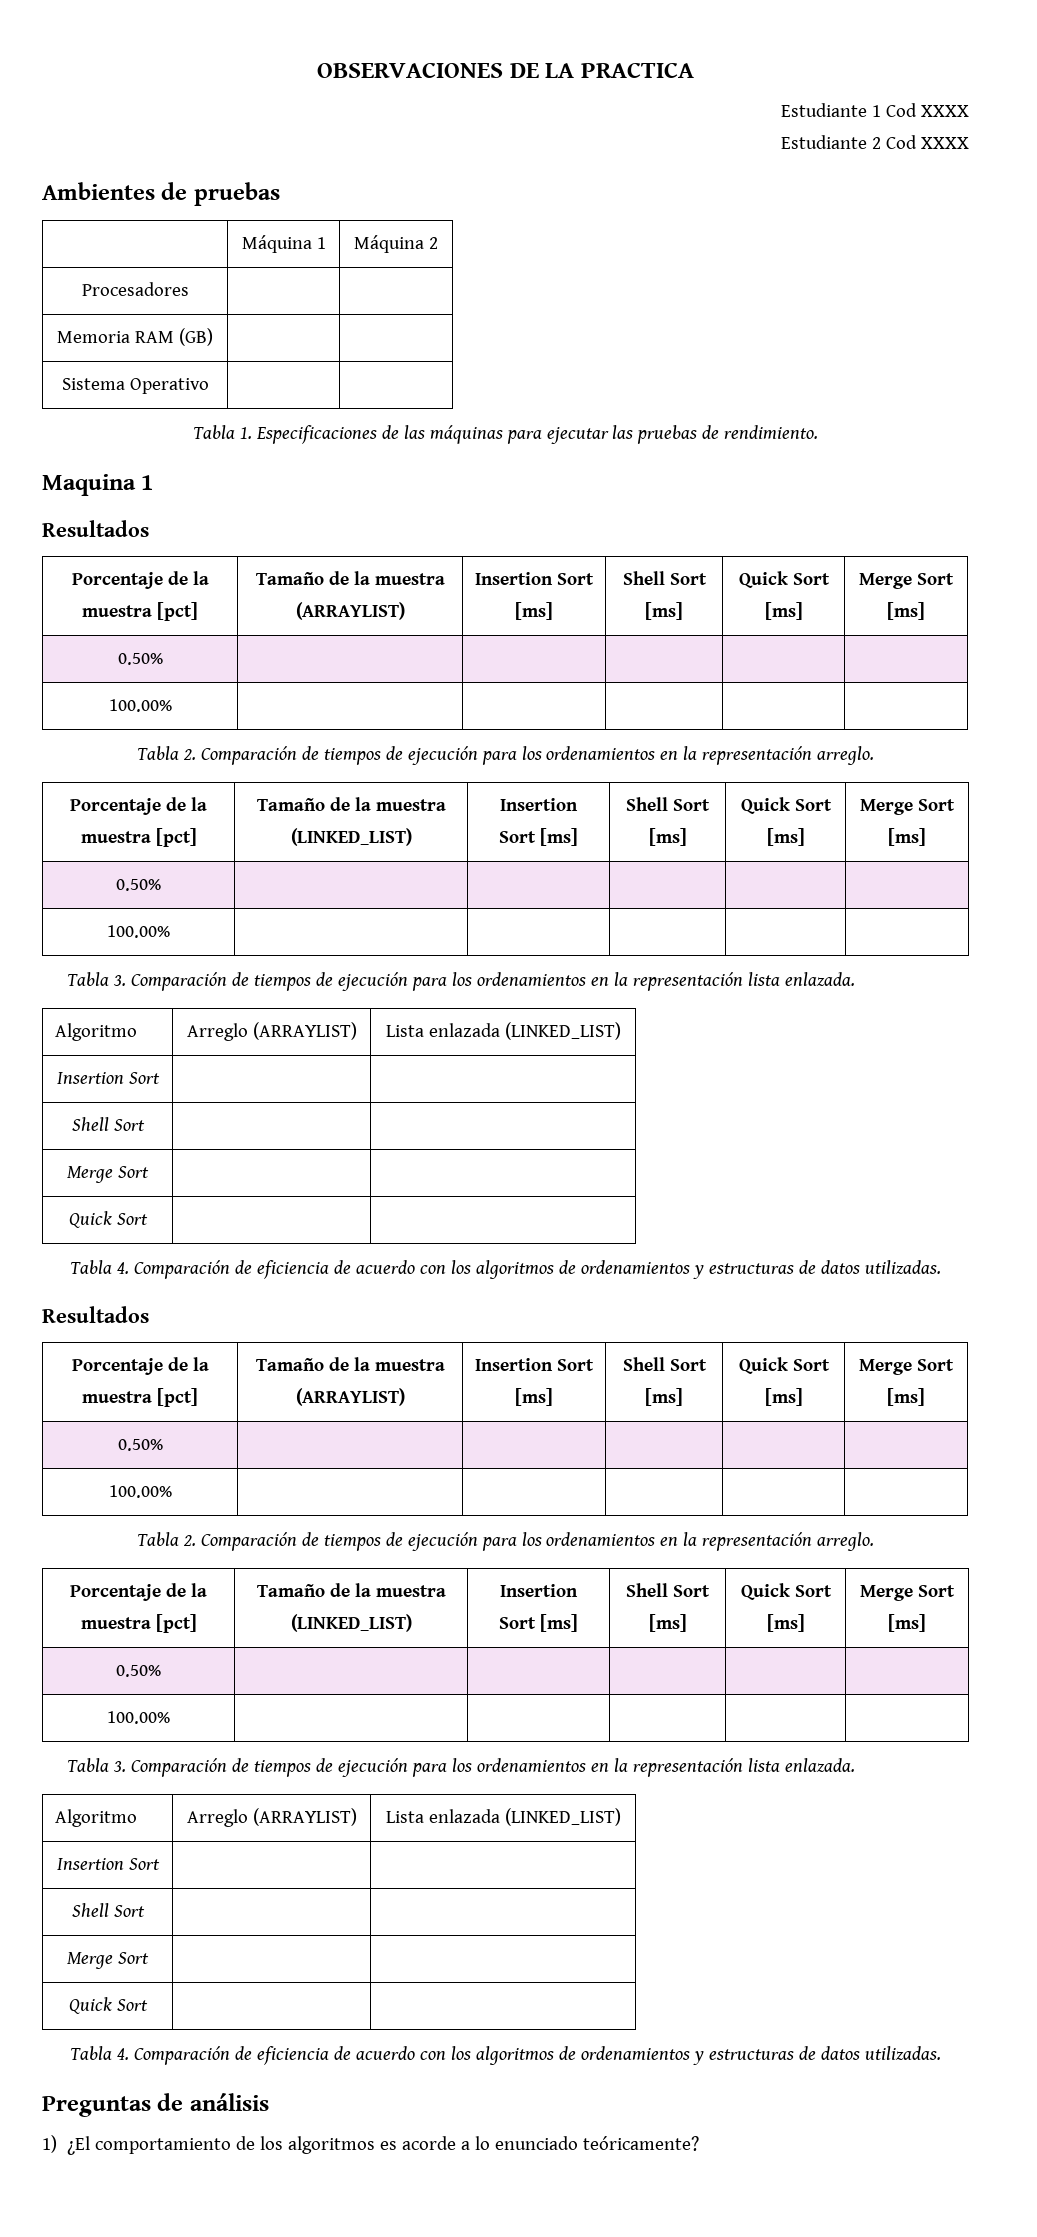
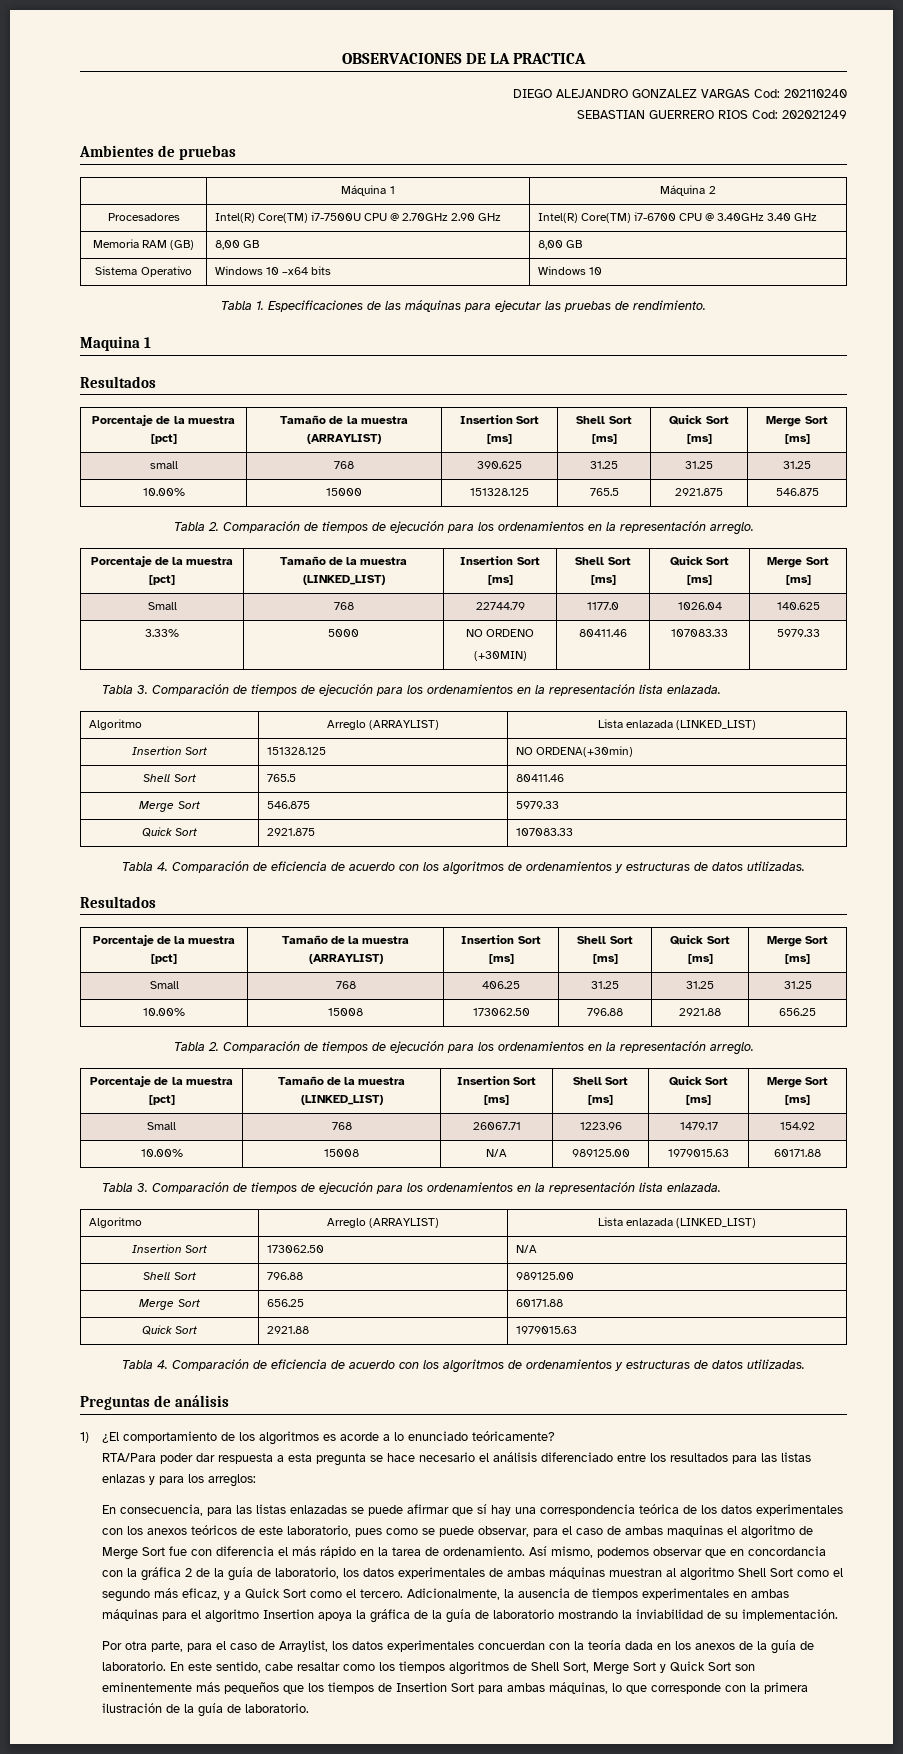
[781,103,969,117] [781,135,969,149] Estudiante 1 Cod XXXX // Estudiante 2 Cod XXXX -> [513,89,847,98] [577,110,847,119] DIEGO ALEJANDRO GONZALEZ VARGAS Cod: 202110240 // SEBASTIAN GUERRERO RIOS Cod: 202021249
[57,328,213,346] [61,378,209,394] | // Memoria RAM (GB) | | // Sistema Operativo | | -> [214,212,502,223] [537,212,818,223] [92,239,195,250] [214,240,259,250] [537,240,582,250] [95,266,192,277] [214,266,332,275] [537,266,602,275] Intel(R) Core(TM) i7-7500U CPU @ 2.70GHz 2.90 GHz | Intel(R) Core(TM) i7-6700 CPU @ 3.40GHz 3.40 GHz // Memoria RAM (GB) | 8,00 GB | 8,00 GB // Sistema Operativo | Windows 10 –x64 bits | Windows 10
[117,653,163,665] [108,699,172,712] 0.50% | | | | | // 100.00% | | | | | -> [149,461,178,469] [334,461,354,469] [477,461,522,469] [590,461,618,469] [685,461,713,469] [783,461,811,469] [142,488,185,496] [326,488,362,496] [470,488,529,496] [589,488,619,496] [675,488,723,496] [775,488,819,496] small | 768 | 390.625 | 31.25 | 31.25 | 31.25 // 10.00% | 15000 | 151328.125 | 765.5 | 2921.875 | 546.875
[116,879,161,891] [107,925,170,938] 0.50% | | | | | // 100.00% | | | | | -> [147,602,177,610] [333,602,354,610] [475,602,525,610] [587,602,619,610] [677,602,722,610] [776,602,820,610] [145,629,179,637] [328,629,359,637] [465,629,535,637] [473,651,527,661] [579,629,627,637] [671,629,728,637] [776,629,820,637] Small | 768 | 22744.79 | 1177.0 | 1026.04 | 140.625 // 3.33% | 5000 | NO ORDENO // (+30MIN) | 80411.46 | 107083.33 | 5979.33
[71,1117,145,1131] [67,1166,149,1183] [68,1211,148,1228] | // Shell Sort | | // Merge Sort | | // Quick Sort | | -> [266,747,326,755] [515,746,633,757] [143,774,196,782] [266,774,296,782] [515,774,564,782] [139,801,200,812] [266,801,310,809] [515,801,559,809] [141,827,198,837] [266,828,315,836] [515,828,573,836] 151328.125 | NO ORDENA(+30min) // Shell Sort | 765.5 | 80411.46 // Merge Sort | 546.875 | 5979.33 // Quick Sort | 2921.875 | 107083.33
[117,1439,163,1451] [108,1485,172,1498] 0.50% | | | | | // 100.00% | | | | | -> [149,981,179,989] [335,981,356,989] [482,981,520,989] [591,981,619,989] [686,981,714,989] [783,981,812,989] [143,1008,185,1016] [328,1008,363,1016] [472,1008,530,1016] [587,1008,623,1016] [679,1008,721,1016] [779,1008,816,1016] Small | 768 | 406.25 | 31.25 | 31.25 | 31.25 // 10.00% | 15008 | 173062.50 | 796.88 | 2921.88 | 656.25
[116,1665,161,1677] [107,1711,170,1724] 0.50% | | | | | // 100.00% | | | | | -> [147,1122,176,1130] [331,1122,352,1130] [472,1122,521,1130] [579,1122,622,1130] [679,1122,718,1130] [780,1122,815,1130] [140,1149,183,1157] [324,1149,359,1157] [486,1149,507,1157] [571,1149,630,1157] [668,1149,729,1157] [774,1149,821,1157] Small | 768 | 26067.71 | 1223.96 | 1479.17 | 154.92 // 10.00% | 15008 | N/A | 989125.00 | 1979015.63 | 60171.88
[71,1903,145,1917] [67,1952,149,1969] [68,1997,148,2014] | // Shell Sort | | // Merge Sort | | // Quick Sort | | -> [266,1245,324,1253] [515,1245,537,1253] [143,1272,196,1280] [266,1272,303,1280] [515,1272,574,1280] [139,1299,200,1310] [266,1299,304,1307] [515,1299,563,1307] [141,1325,198,1335] [266,1326,309,1334] [515,1326,577,1334] 173062.50 | N/A // Shell Sort | 796.88 | 989125.00 // Merge Sort | 656.25 | 60171.88 // Quick Sort | 2921.88 | 1979015.63
(700, 2143) none -> [101,1452,811,1466] [101,1474,256,1487] [101,1504,843,1516] [101,1525,813,1539] [101,1546,826,1560] [101,1567,843,1581] [101,1588,789,1602] [101,1609,838,1623] [101,1640,814,1654] [101,1661,755,1675] [101,1682,808,1694] [101,1703,309,1717] // RTA/Para poder dar respuesta a esta pregunta se hace necesario el análisis diferenciado entre los resultados para las listas enlazas y para los arreglos: // En consecuencia, para las listas enlazadas se puede afirmar que sí hay una correspondencia teórica de los datos experimentales con los anexos teóricos de este laboratorio, pues como se puede observar, para el caso de ambas maquinas el algoritmo de Merge Sort fue con diferencia el más rápido en la tarea de ordenamiento. Así mismo, podemos observar que en concordancia con la gráfica 2 de la guía de laboratorio, los datos experimentales de ambas máquinas muestran al algoritmo Shell Sort como el segundo más eficaz, y a Quick Sort como el tercero. Adicionalmente, la ausencia de tiempos experimentales en ambas máquinas para el algoritmo Insertion apoya la gráfica de la guía de laboratorio mostrando la inviabilidad de su implementación. // Por otra parte, para el caso de Arraylist, los datos experimentales concuerdan con la teoría dada en los anexos de la guía de laboratorio. En este sentido, cabe resaltar como los tiempos algoritmos de Shell Sort, Merge Sort y Quick Sort son eminentemente más pequeños que los tiempos de Insertion Sort para ambas máquinas, lo que corresponde con la primera ilustración de la guía de laboratorio.

